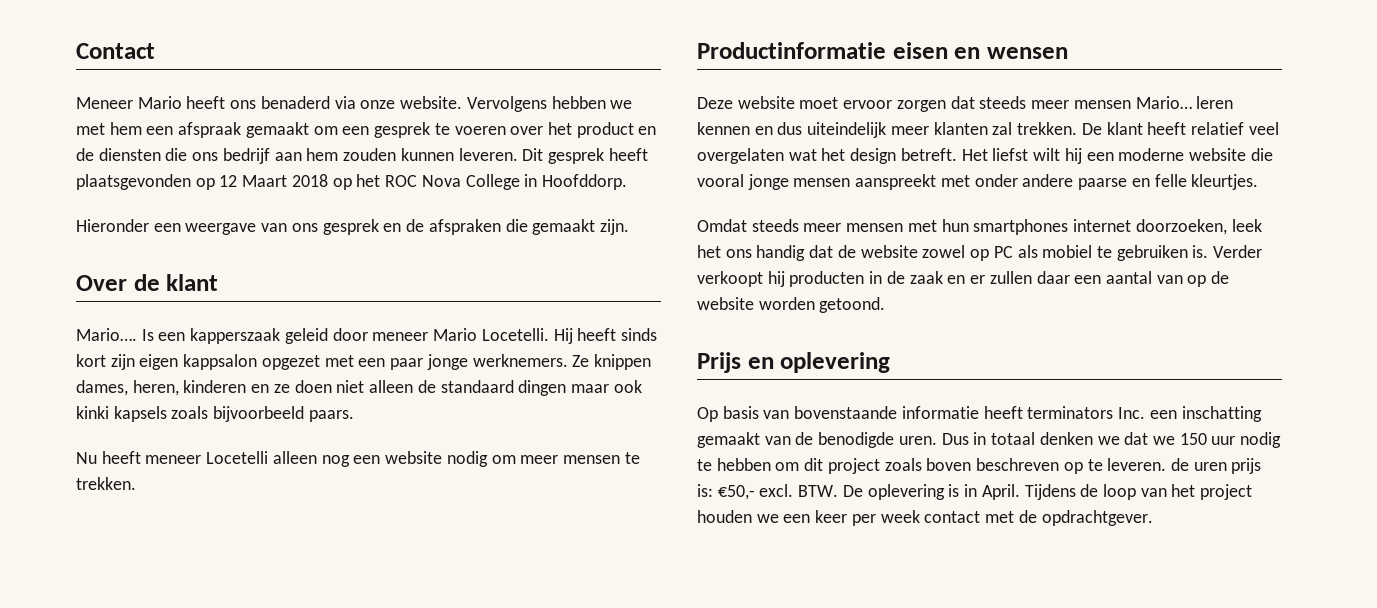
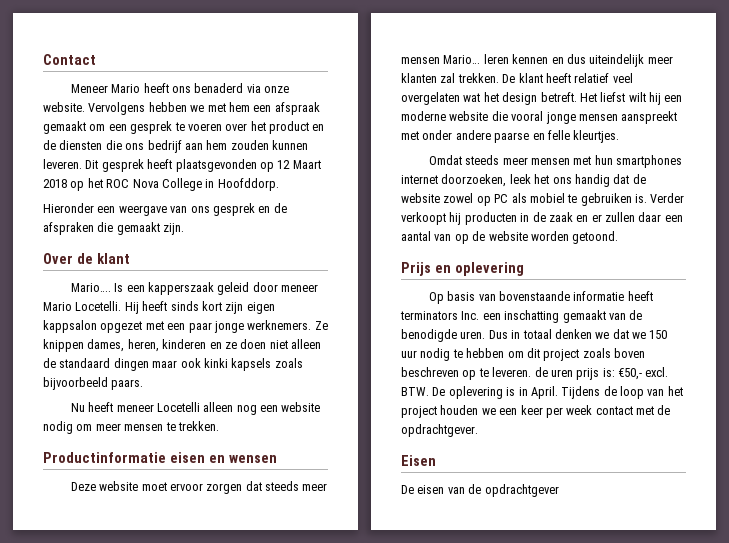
(1153, 518) none -> [401,455,436,466] [401,484,559,497] // Eisen // De eisen van de opdrachtgever

